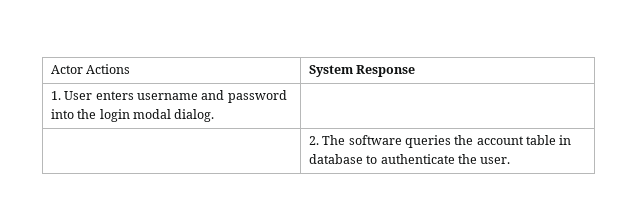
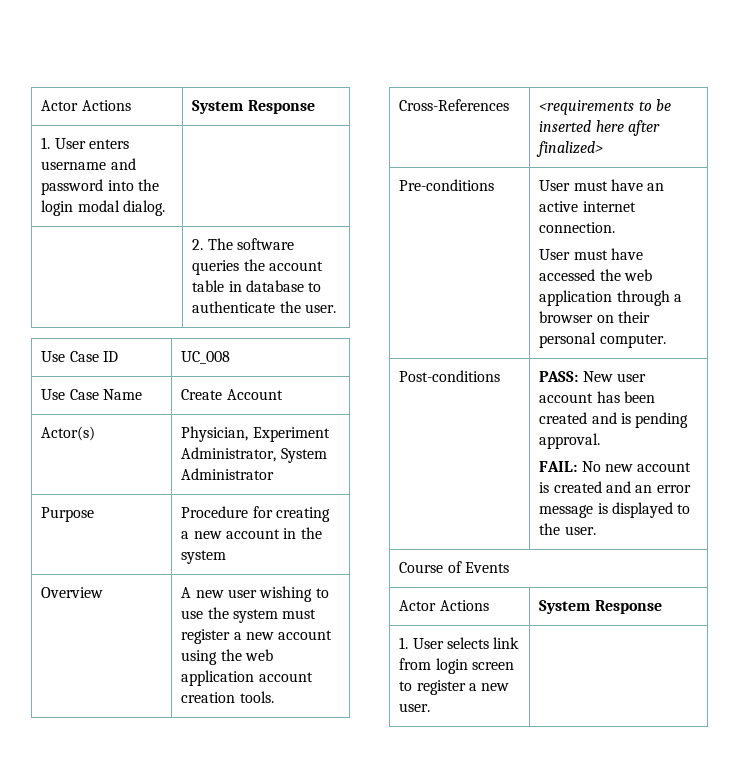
(511, 160) none -> [41,351,119,362] [181,351,231,364] [41,389,143,400] [181,389,283,400] [41,426,96,441] [181,426,330,442] [181,447,327,463] [181,468,275,480] [41,507,95,522] [181,506,331,522] [181,527,322,539] [181,550,227,564] [41,587,104,598] [181,586,329,602] [181,607,317,623] [181,629,333,644] [181,649,274,665] [181,670,313,686] [181,691,274,703] [399,99,510,111] [539,99,672,115] [539,120,661,136] [536,141,604,157] [399,179,495,191] [539,179,665,191] [539,201,636,212] [539,222,616,233] [539,248,644,260] [539,269,653,281] [539,290,683,306] [539,311,651,323] [539,332,666,348] [399,370,501,382] [539,371,647,382] [539,391,656,403] [539,412,689,428] [539,433,601,449] [539,461,692,472] [539,481,691,493] [539,502,691,518] [539,523,596,535] [399,561,510,573] [399,600,489,611] [539,600,662,614] [399,637,520,649] [399,658,515,674] [399,680,510,695] [399,703,431,712] // Use Case ID | UC_008 // Use Case Name | Create Account // Actor(s) | Physician, Experiment Administrator, System Administrator // Purpose | Procedure for creating a new account in the system // Overview | A new user wishing to use the system must register a new account using the web application account creation tools. // Cross-References | <requirements to be inserted here after finalized> // Pre-conditions | User must have an active internet connection. // User must have accessed the web application through a browser on their personal computer. // Post-conditions | PASS: New user account has been created and is pending approval. // FAIL: No new account is created and an error message is displayed to the user. // Course of Events // Actor Actions | System Response // 1. User selects link from login screen to register a new user. |

